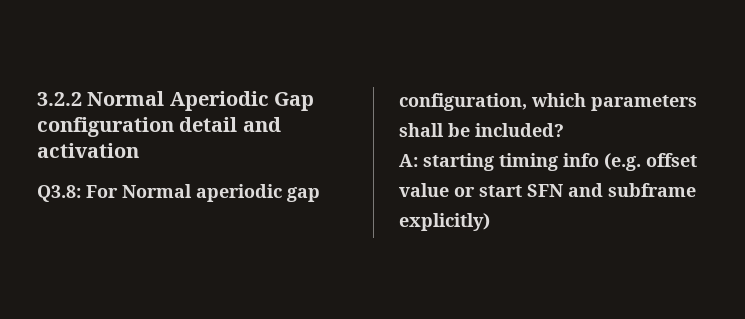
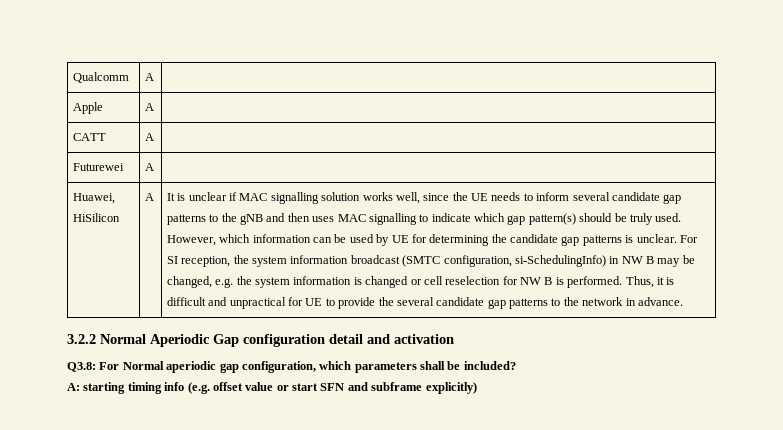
(37, 99) none -> [72,72,129,83] [144,73,154,81] [72,102,103,114] [144,103,154,111] [72,133,106,141] [144,133,154,141] [72,163,124,171] [144,163,154,171] [72,193,115,204] [72,213,120,222] [144,193,154,201] [166,192,682,204] [166,213,682,225] [166,234,698,246] [166,255,695,267] [166,276,675,288] [166,297,683,309] Qualcomm | A | // Apple | A | // CATT | A | // Futurewei | A | // Huawei, HiSilicon | A | It is unclear if MAC signalling solution works well, since the UE needs to inform several candidate gap patterns to the gNB and then uses MAC signalling to indicate which gap pattern(s) should be truly used. However, which information can be used by UE for determining the candidate gap patterns is unclear. For SI reception, the system information broadcast (SMTC configuration, si-SchedulingInfo) in NW B may be changed, e.g. the system information is changed or cell reselection for NW B is performed. Thus, it is difficult and unpractical for UE to provide the several candidate gap patterns to the network in advance. //

